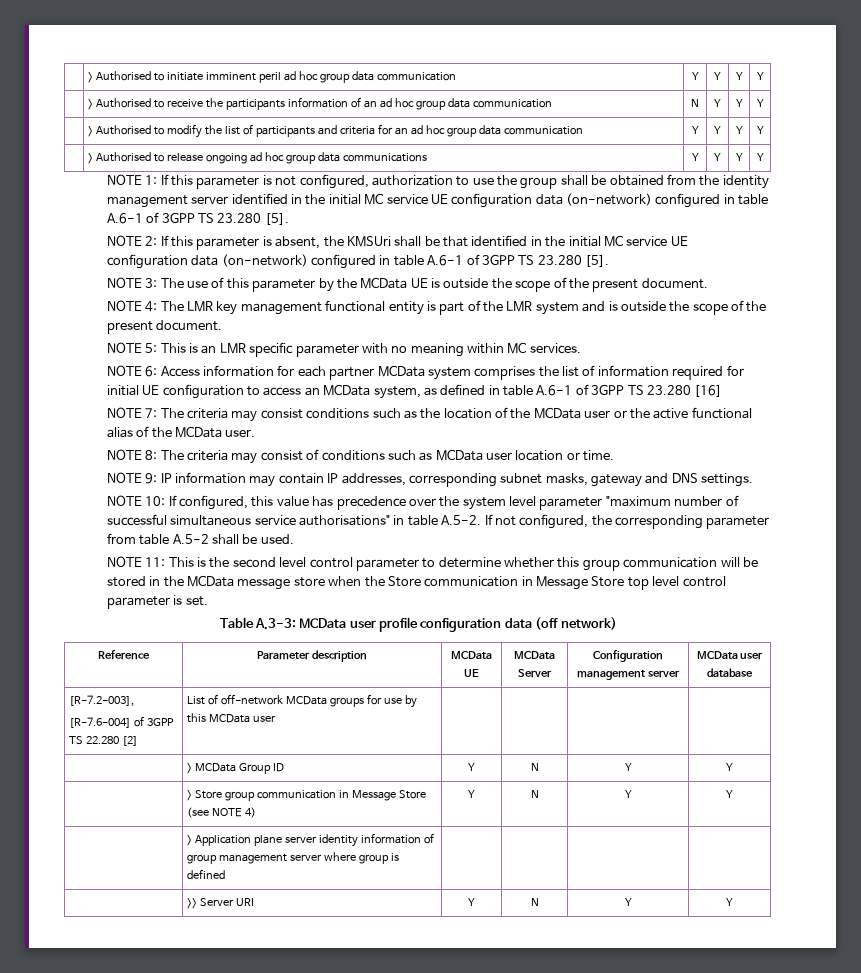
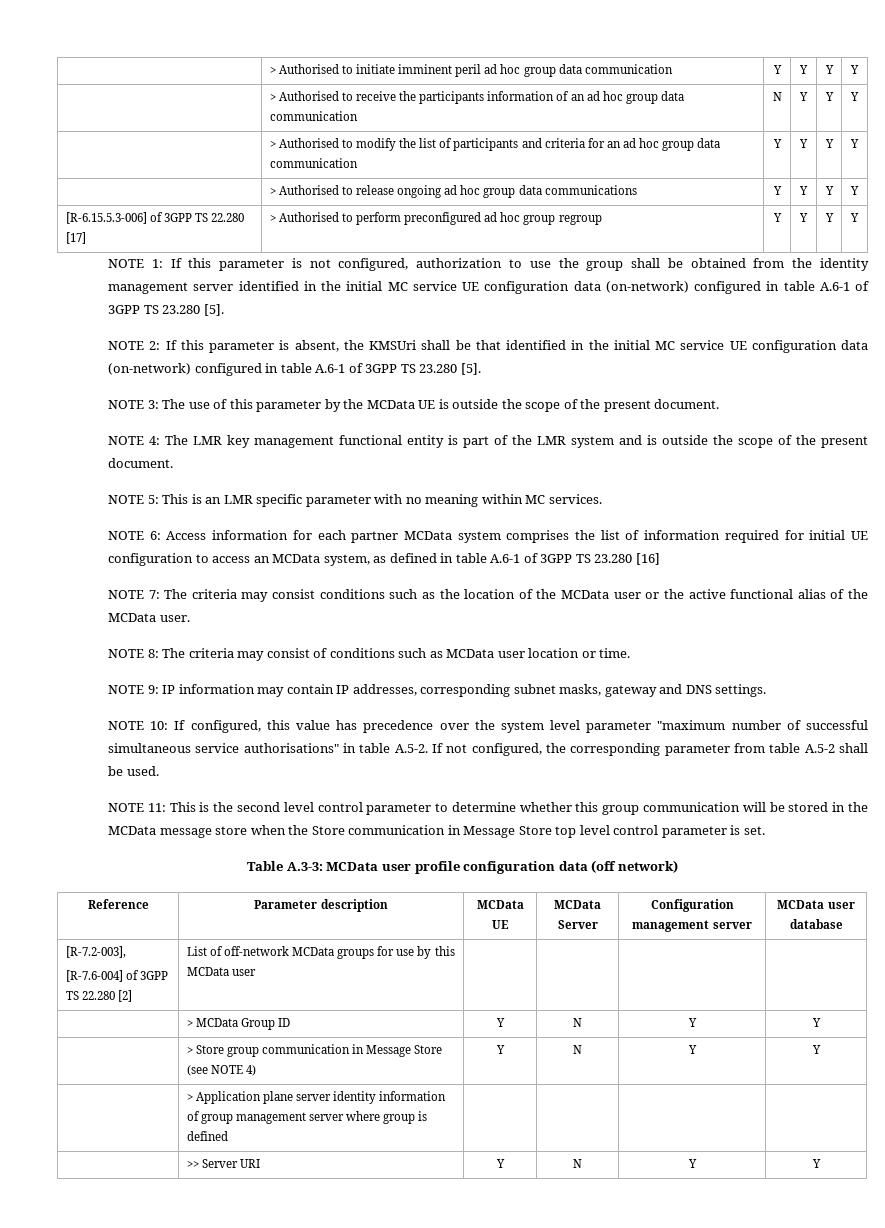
(764, 157) none -> [65,212,245,224] [65,232,86,244] [269,212,602,225] [772,213,782,222] [799,213,808,222] [824,213,834,222] [850,213,859,222] // [R-6.15.5.3-006] of 3GPP TS 22.280 [17] | > Authorised to perform preconfigured ad hoc group regroup | Y | Y | Y | Y

